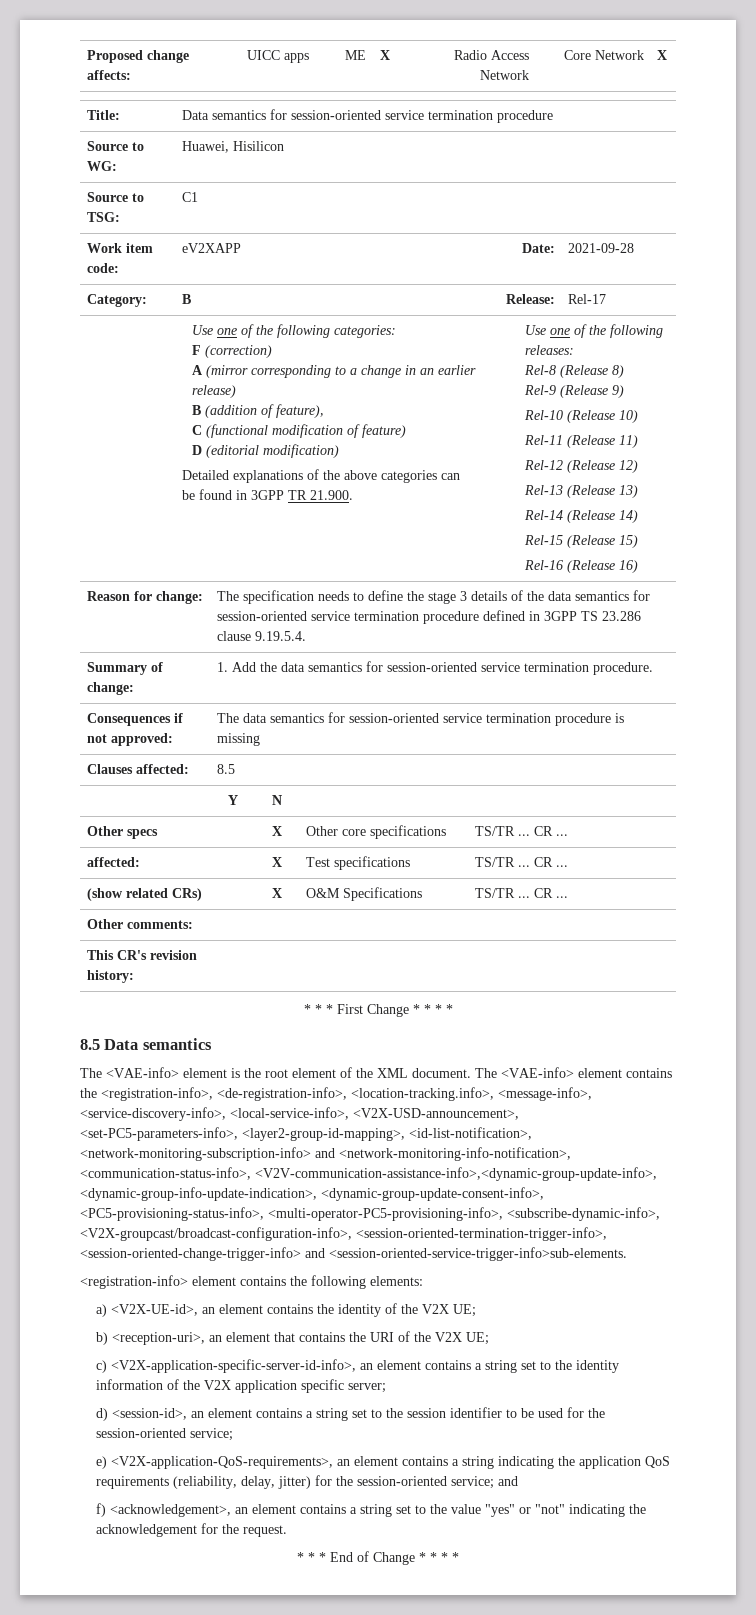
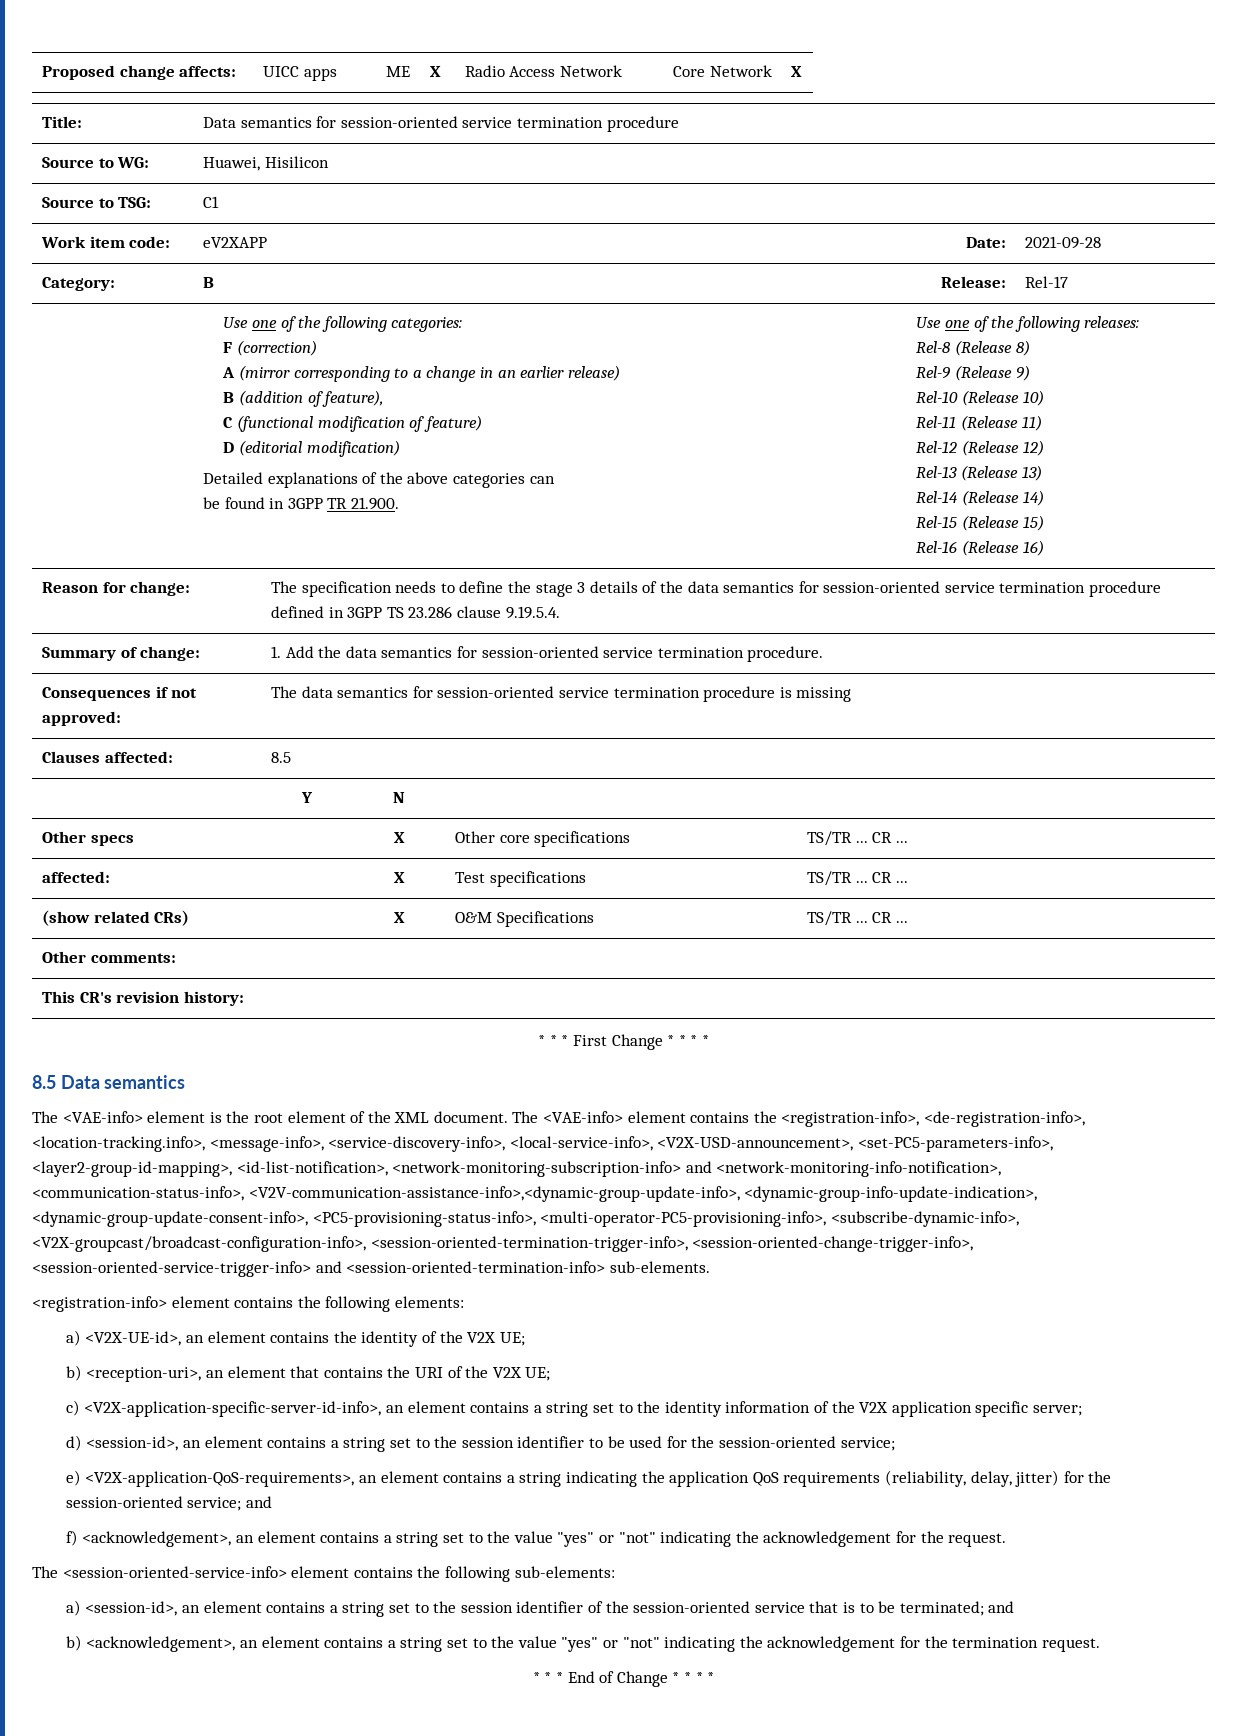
[80,1247,627,1261] <session-oriented-change-trigger-info> and <session-oriented-service-trigger-info>sub-elements. -> [692,1236,974,1252] [32,1261,710,1277] <session-oriented-change-trigger-info>, <session-oriented-service-trigger-info> and <session-oriented-termination-info> sub-elements.
(288, 1531) none -> [32,1566,615,1582] [65,1600,1015,1617] [65,1635,1100,1652] // The <session-oriented-service-info> element contains the following sub-elements: // a) <session-id>, an element contains a string set to the session identifier of the session-oriented service that is to be terminated; and // b) <acknowledgement>, an element contains a string set to the value "yes" or "not" indicating the acknowledgement for the termination request.

